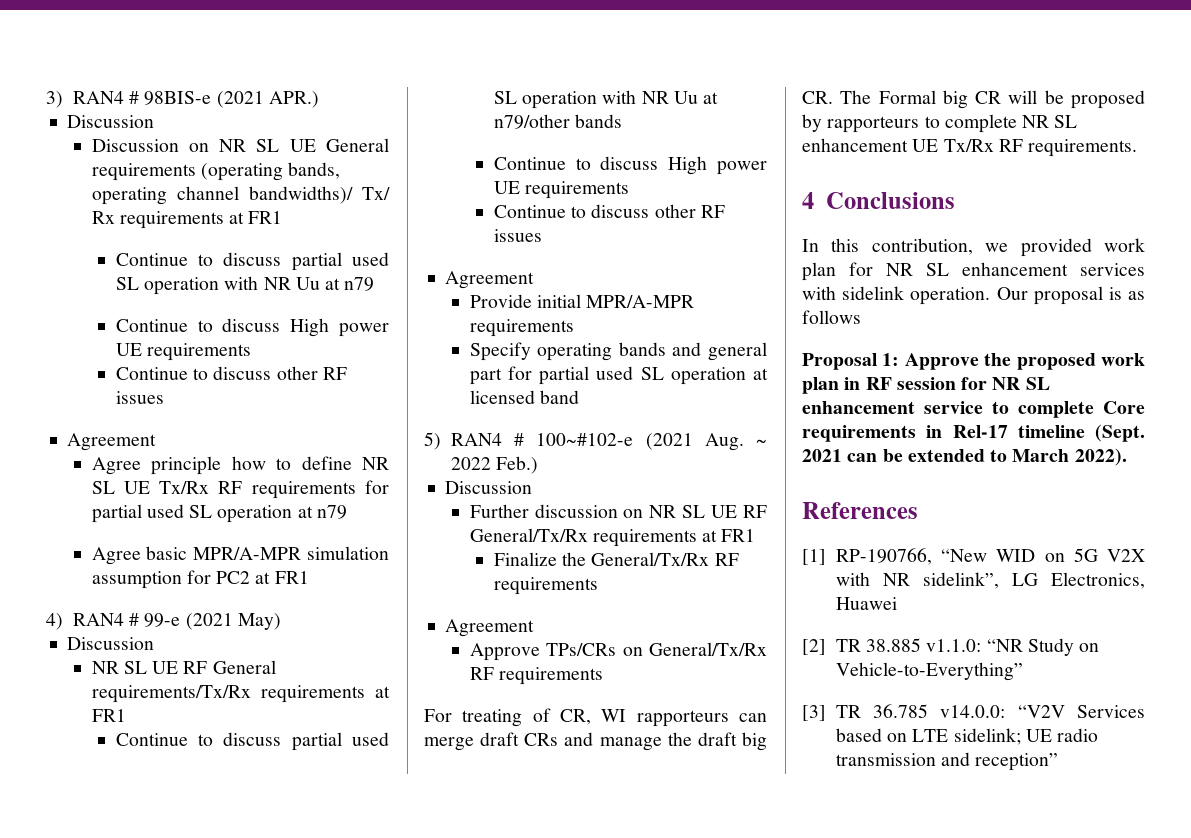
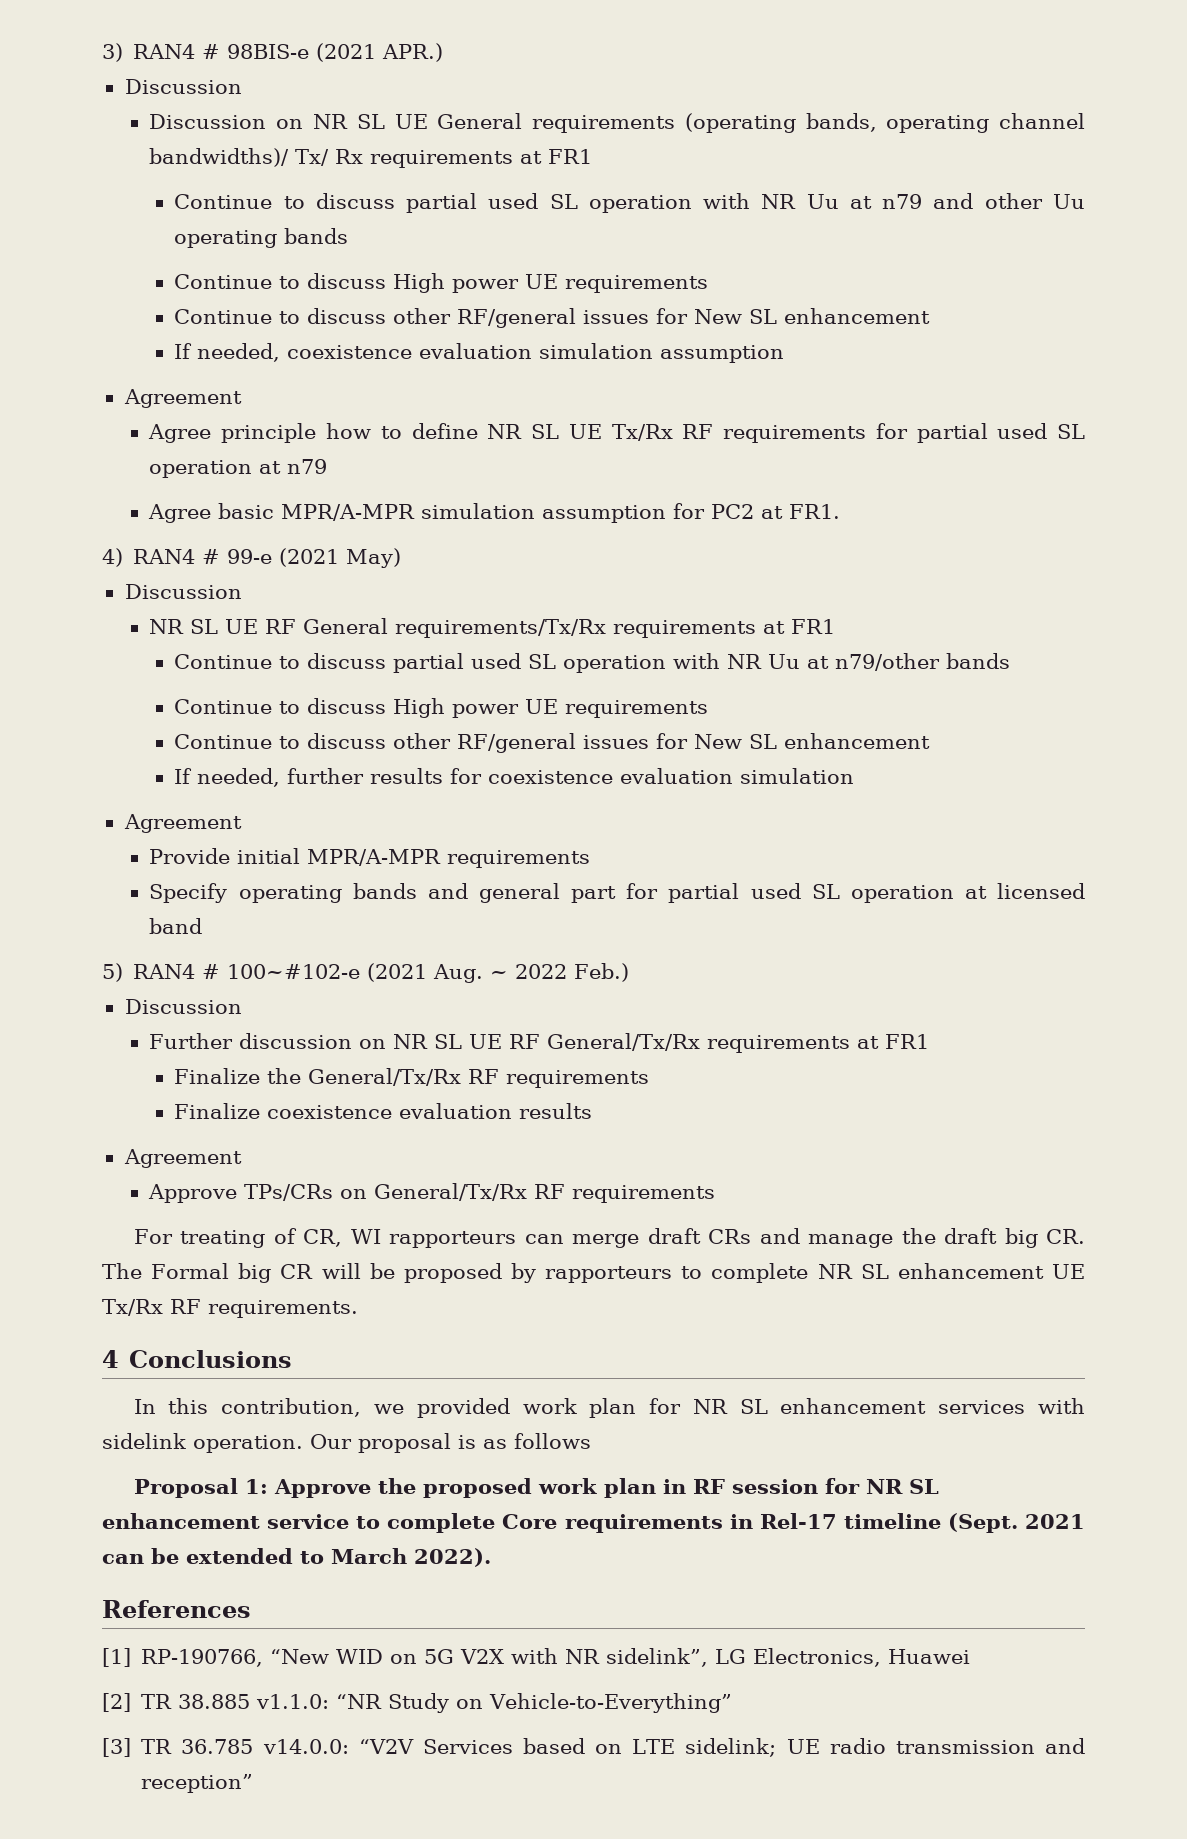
(375, 284) none -> [933,193,1085,209] [174,228,349,248] and other Uu operating bands
[322,367,347,380] [115,391,164,404] RF issues -> [457,308,931,328] [174,343,785,363] RF/general issues for New SL enhancement // If needed, coexistence evaluation simulation assumption
[274,571,309,584] FR1 -> [789,504,841,519] FR1.
[700,205,725,218] [493,229,542,242] RF issues -> [457,733,931,753] [174,768,855,787] RF/general issues for New SL enhancement // If needed, further results for coexistence evaluation simulation
(598, 586) none -> [174,1103,593,1119] // Finalize coexistence evaluation results

